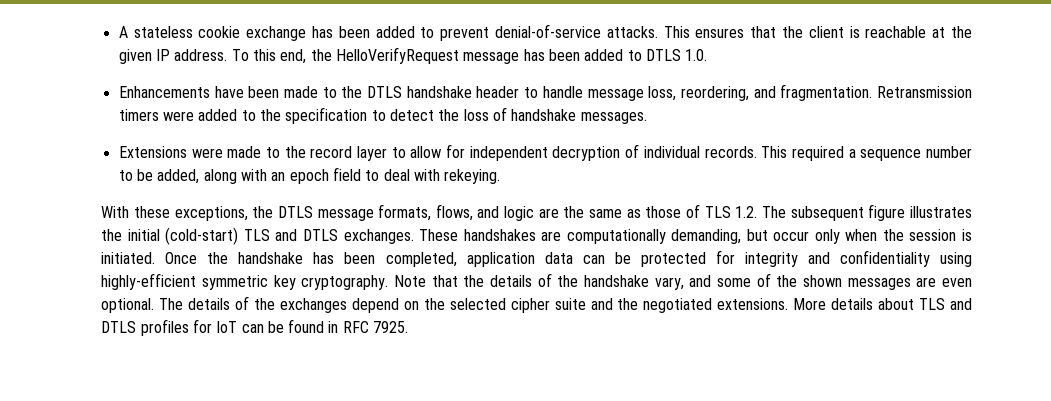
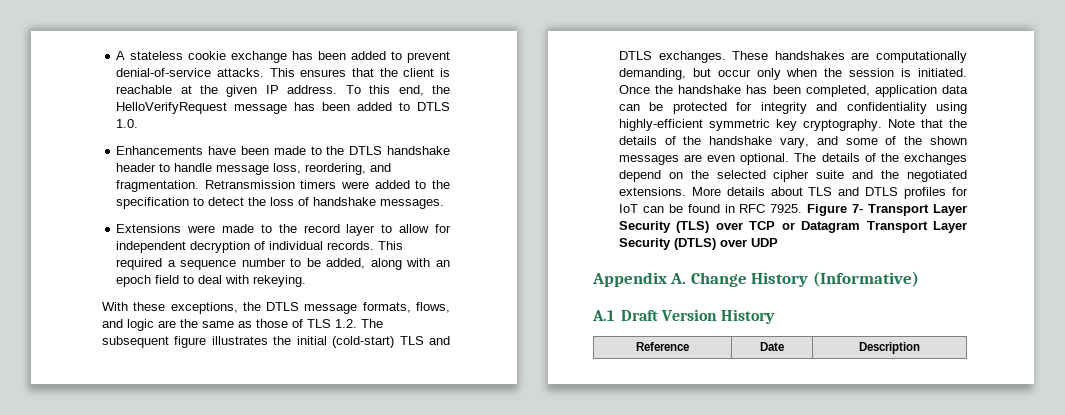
(409, 327) none -> [807,204,967,216] [618,221,967,233] [618,238,778,250] [592,271,919,287] [592,309,775,324] [636,342,689,351] [760,342,784,351] [859,342,920,354] Figure 7- Transport Layer Security (TLS) over TCP or Datagram Transport Layer Security (DTLS) over UDP // Appendix A. Change History (Informative) // A.1 Draft Version History // Reference | Date | Description

